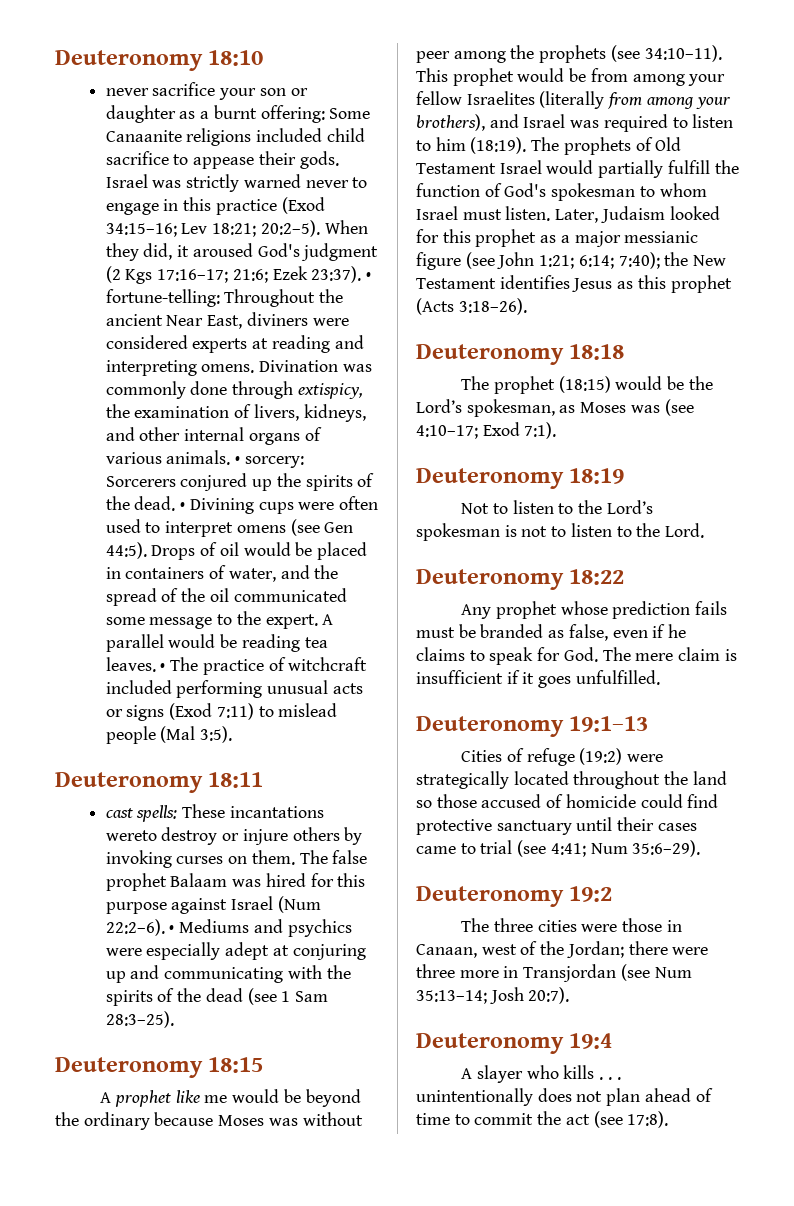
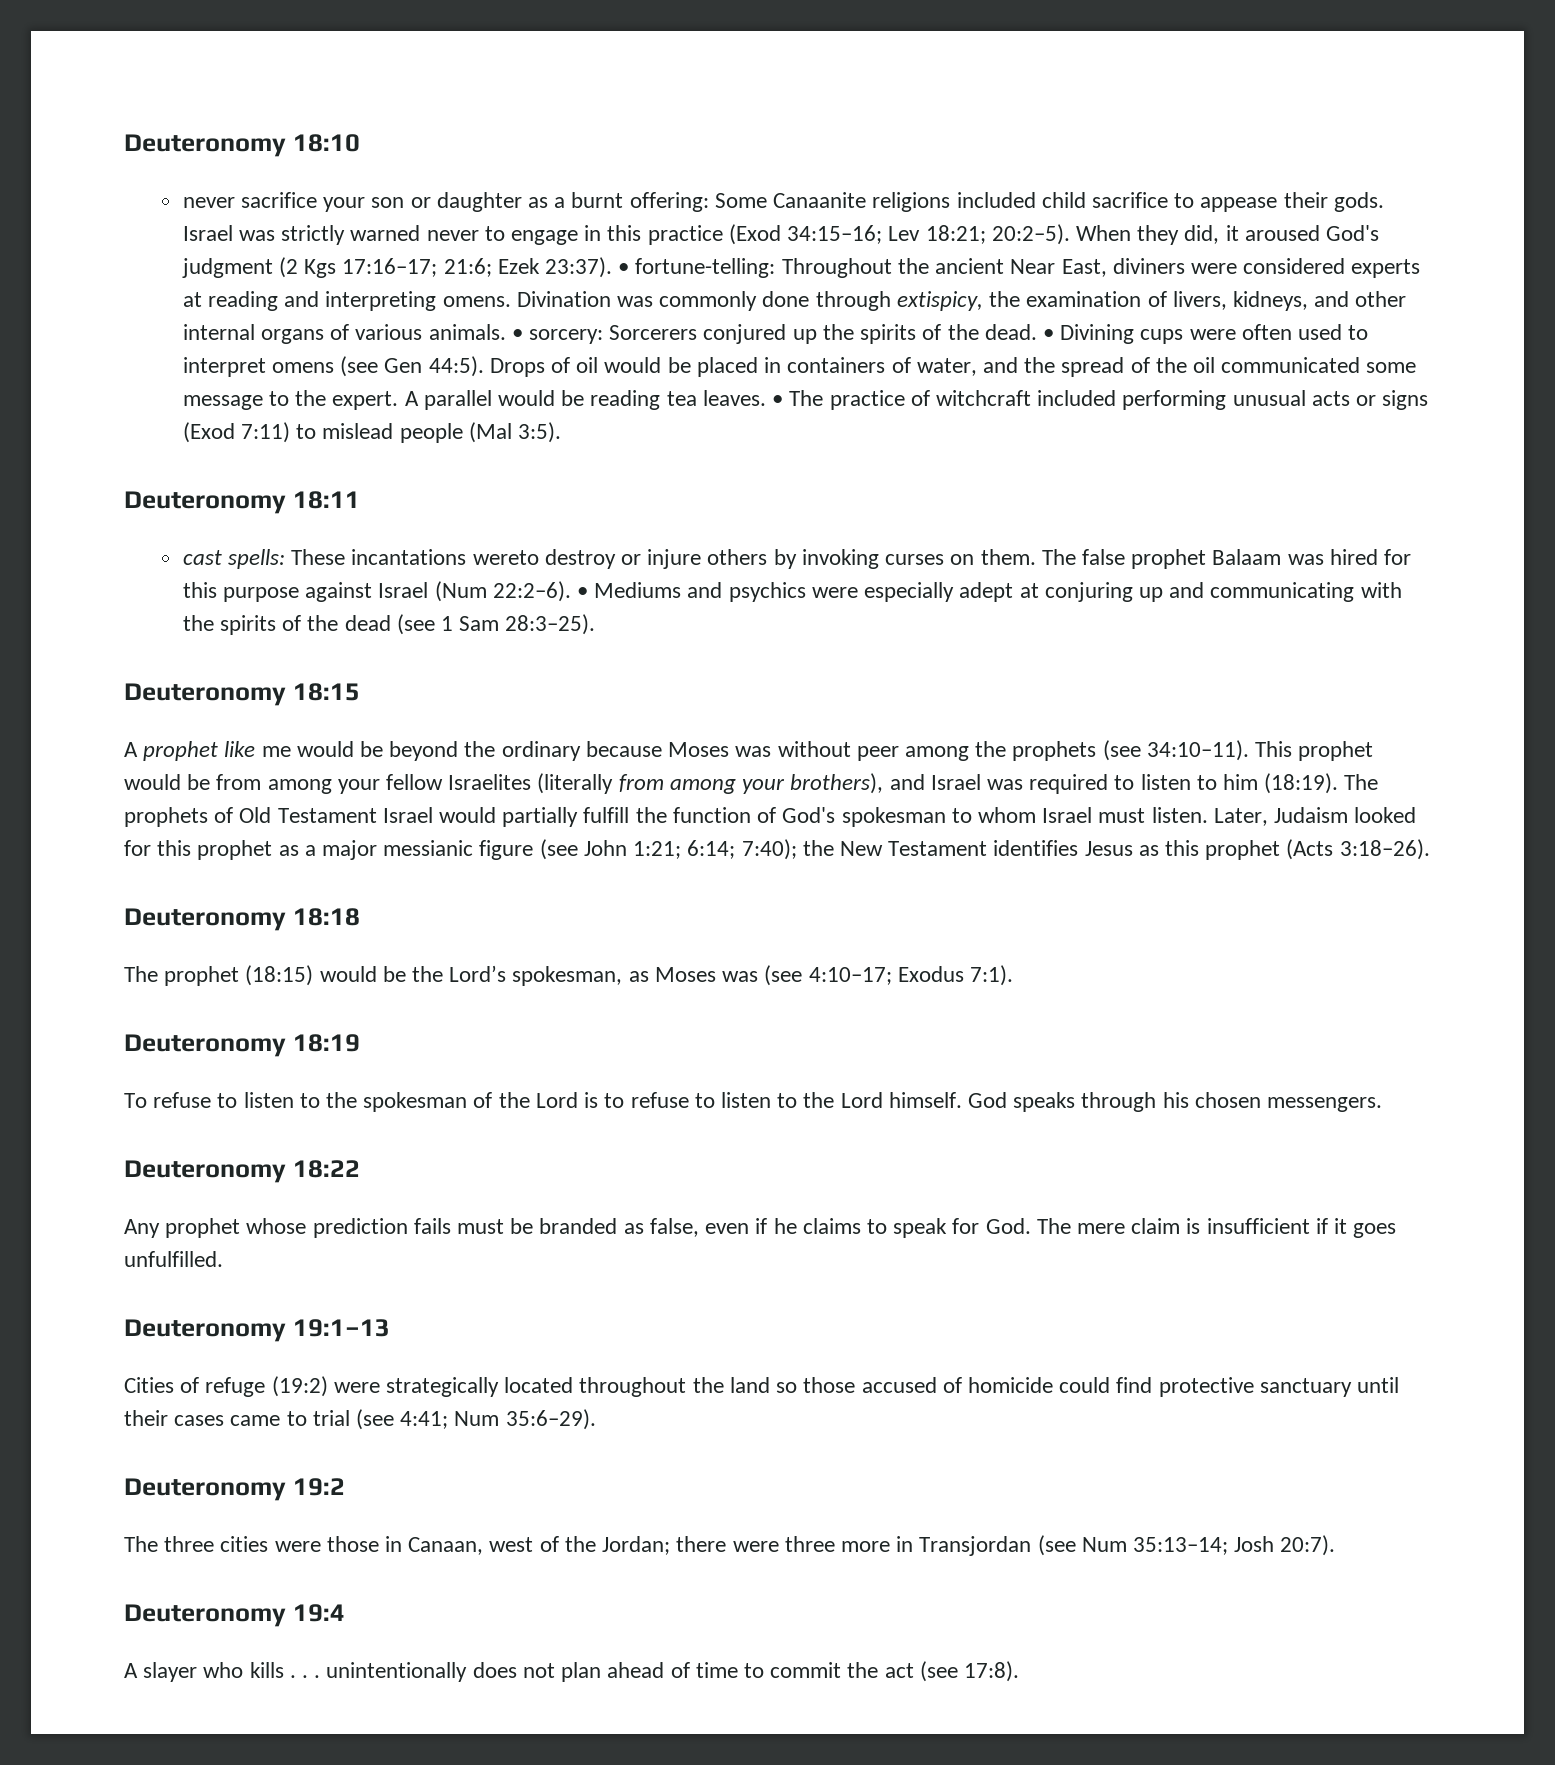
[482,422,520,436] Exod -> [897,966,964,982] Exodus
[461,500,653,514] [416,523,705,541] Not to listen to the Lord’s spokesman is not to listen to the Lord. -> [124,1092,1383,1112] To refuse to listen to the spokesman of the Lord is to refuse to listen to the Lord himself. God speaks through his chosen messengers.

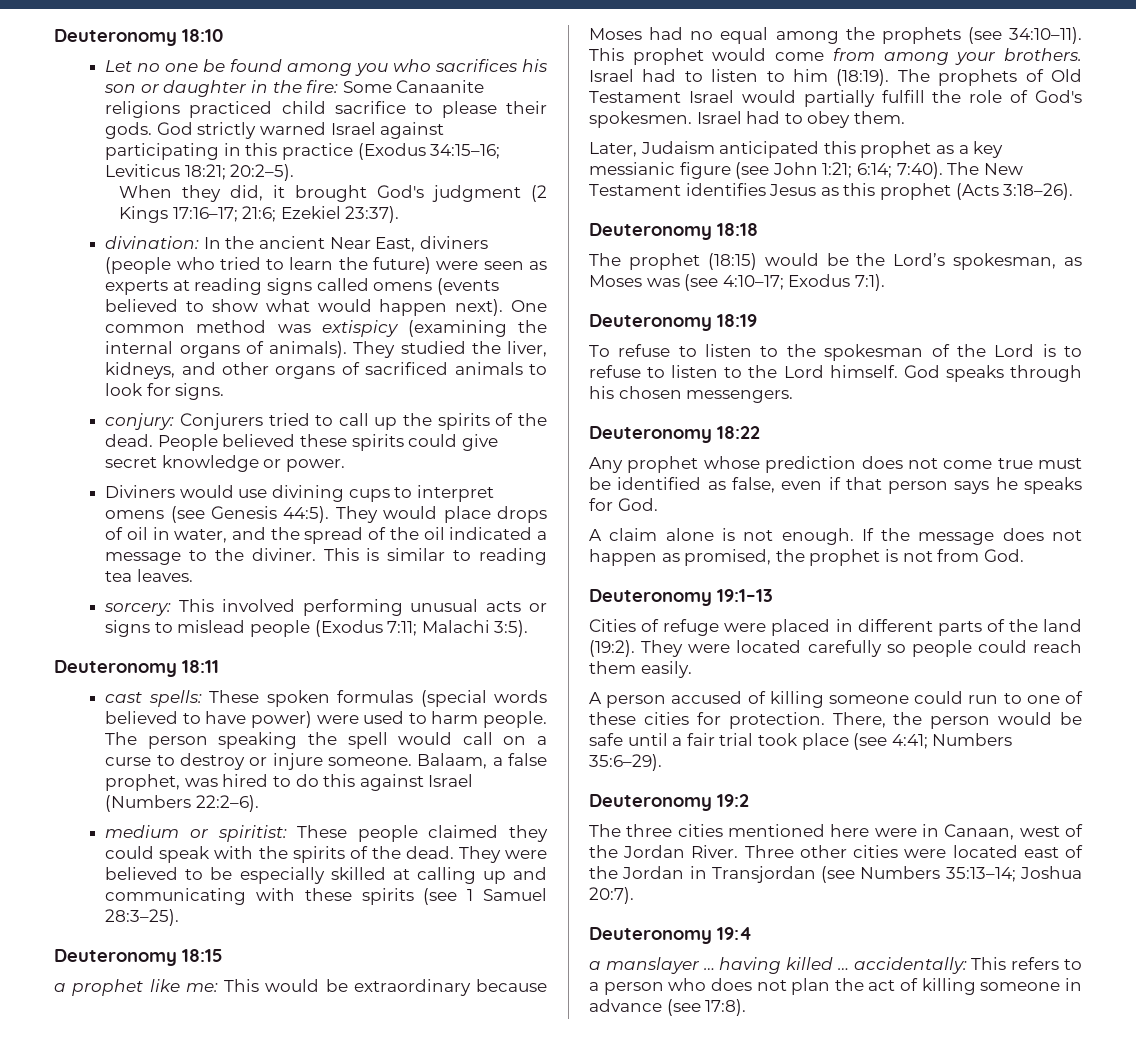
[182,192,709,212] never sacrifice your son or daughter as a burnt offering: -> [105,59,547,76] [104,80,339,97] Let no one be found among you who sacrifices his son or daughter in the fire:
[956,192,1036,208] included -> [189,101,273,118] practiced
[1200,197,1278,212] appease -> [441,101,497,118] please
[182,224,921,245] Israel was strictly warned never to engage in this practice (Exod 34:15–16; Lev -> [156,122,445,139] [105,143,501,160] [105,164,181,177] God strictly warned Israel against participating in this practice (Exodus 34:15–16; Leviticus
(1070, 234) none -> (295, 172) //
[1244,225,1320,241] aroused -> [295,185,368,202] brought
[304,259,337,278] Kgs -> [119,206,169,223] Kings
[497,258,540,274] Ezek -> [280,206,341,219] Ezekiel
[618,258,892,278] • fortune-telling: Throughout -> [105,236,221,249] // divination: In
[1190,258,1421,278] [182,291,1227,311] were considered experts at reading and interpreting omens. Divination was commonly done through extispicy, the examination of livers, -> [105,257,547,274] [105,278,499,295] [105,299,547,316] [105,320,547,337] [105,341,547,358] (people who tried to learn the future) were seen as experts at reading signs called omens (events believed to show what would happen next). One common method was extispicy (examining the internal organs of animals). They studied the liver,
[182,324,787,344] internal organs of various animals. • sorcery: Sorcerers conjured -> [275,362,547,379] [105,383,225,400] [105,413,369,430] organs of sacrificed animals to look for signs. // conjury: Conjurers tried to call
[1042,324,1369,344] [182,356,911,377] • Divining cups were often used to interpret omens (see Gen 44:5). Drops of oil would be placed in containers of -> [157,434,498,451] [105,455,346,472] [105,485,494,502] [105,506,547,523] [105,527,170,540] People believed these spirits could give secret knowledge or power. // Diviners would use divining cups to interpret omens (see Genesis 44:5). They would place drops of oil in
[1221,357,1417,373] communicated some -> [449,527,547,540] indicated a
[332,390,1117,410] expert. A parallel would be reading tea leaves. • The practice of witchcraft included -> [251,548,547,565] [105,569,193,582] [104,599,295,616] diviner. This is similar to reading tea leaves. // sorcery: This involved
[182,422,291,443] (Exod 7:11) -> (151, 628) none
[468,422,512,443] (Mal -> [314,620,490,637] (Exodus 7:11; Malachi
[351,549,1412,569] [182,582,300,602] incantations wereto destroy or injure others by invoking curses on them. The false prophet Balaam was hired for this purpose -> [266,690,547,707] [105,711,547,728] [105,732,547,749] [105,753,547,770] [105,774,356,791] spoken formulas (special words believed to have power) were used to harm people. The person speaking the spell would call on a curse to destroy or injure someone. Balaam, a false prophet, was hired to do this
[434,581,487,602] (Num -> [105,795,192,812] (Numbers
[577,582,1355,602] • Mediums and psychics were especially adept at conjuring up and communicating -> [105,825,548,842] [105,846,211,863] // medium or spiritist: These people claimed they could speak
[344,615,391,631] dead -> [405,846,547,863] [105,867,547,884] [105,888,414,905] dead. They were believed to be especially skilled at calling up and communicating with these spirits
[459,616,500,631] Sam -> [482,888,547,901] Samuel
[124,742,138,757] A -> [54,983,66,992] a
[261,741,899,761] me would be beyond the ordinary because Moses was without peer -> [185,979,547,996] [589,27,769,44] me: This would be extraordinary because Moses had no equal
[187,773,1109,794] be from among your fellow Israelites (literally from among your brothers), and Israel was required -> [775,48,1082,65] [589,69,677,82] come from among your brothers. Israel had
[672,807,751,823] function -> [969,90,1003,103] role
[841,807,1417,827] [124,840,151,856] spokesman to whom Israel must listen. Later, Judaism looked for -> [589,111,905,128] [589,141,820,158] spokesmen. Israel had to obey them. // Later, Judaism anticipated
[322,840,378,860] major -> [973,141,1004,158] key
[741,839,834,860] 7:40); the -> [896,162,980,179] 7:40). The
[413,1218,451,1234] fails -> [861,456,1033,469] does not come true
[539,1218,618,1234] branded -> [617,477,702,490] identified
[773,1218,1397,1238] [124,1251,223,1267] he claims to speak for God. The mere claim is insufficient if it goes unfulfilled. -> [845,477,1082,494] [589,498,658,511] [589,528,1082,545] [589,549,1024,566] that person says he speaks for God. // A claim alone is not enough. If the message does not happen as promised, the prophet is not from God.
[271,1376,1399,1397] [124,1410,350,1426] (19:2) were strategically located throughout the land so those accused of homicide could find protective sanctuary until their cases came to trial -> [724,619,1082,636] [589,640,1082,657] [589,661,692,678] [589,691,1083,708] [589,712,1082,729] [589,733,849,750] were placed in different parts of the land (19:2). They were located carefully so people could reach them easily. // A person accused of killing someone could run to one of these cities for protection. There, the person would be safe until a fair trial took place
[454,1411,500,1426] Num -> [932,733,1013,746] Numbers
[274,1536,379,1552] were those -> [728,824,917,837] mentioned here were
[602,1535,1336,1556] [124,1604,345,1627] [124,1662,914,1682] Jordan; there were three more in Transjordan (see Num 35:13–14; Josh 20:7). // Deuteronomy 19:4 // A slayer who kills . . . unintentionally does not plan ahead of time to commit the act -> [623,845,1083,858] [589,866,1082,883] [589,887,634,904] [589,927,752,944] [589,957,1082,974] [589,978,1082,995] [589,999,662,1012] Jordan River. Three other cities were located east of the Jordan in Transjordan (see Numbers 35:13–14; Joshua 20:7). // Deuteronomy 19:4 // a manslayer … having killed … accidentally: This refers to a person who does not plan the act of killing someone in advance

